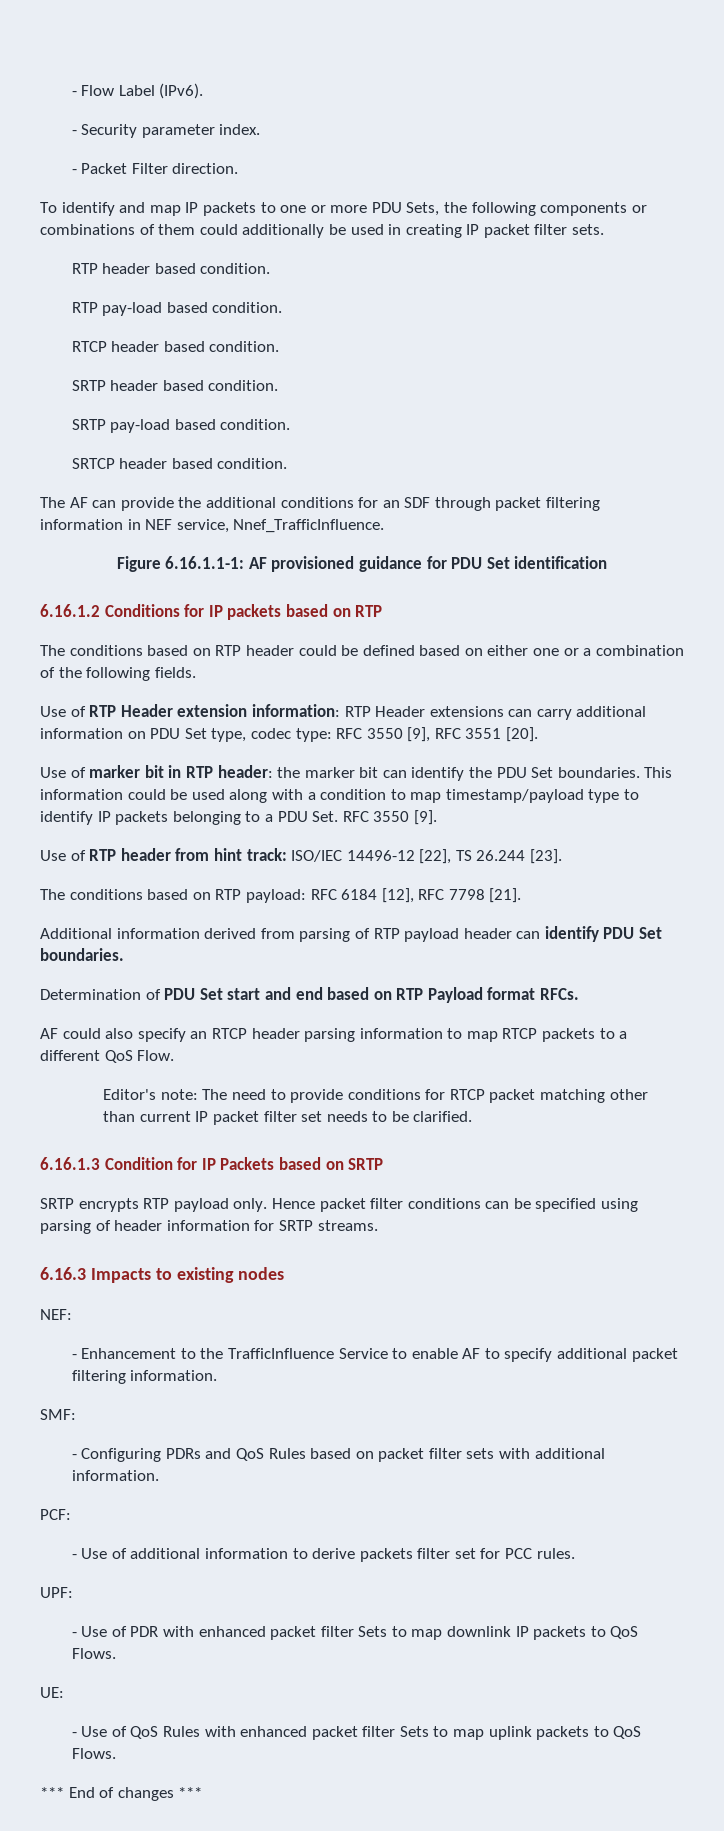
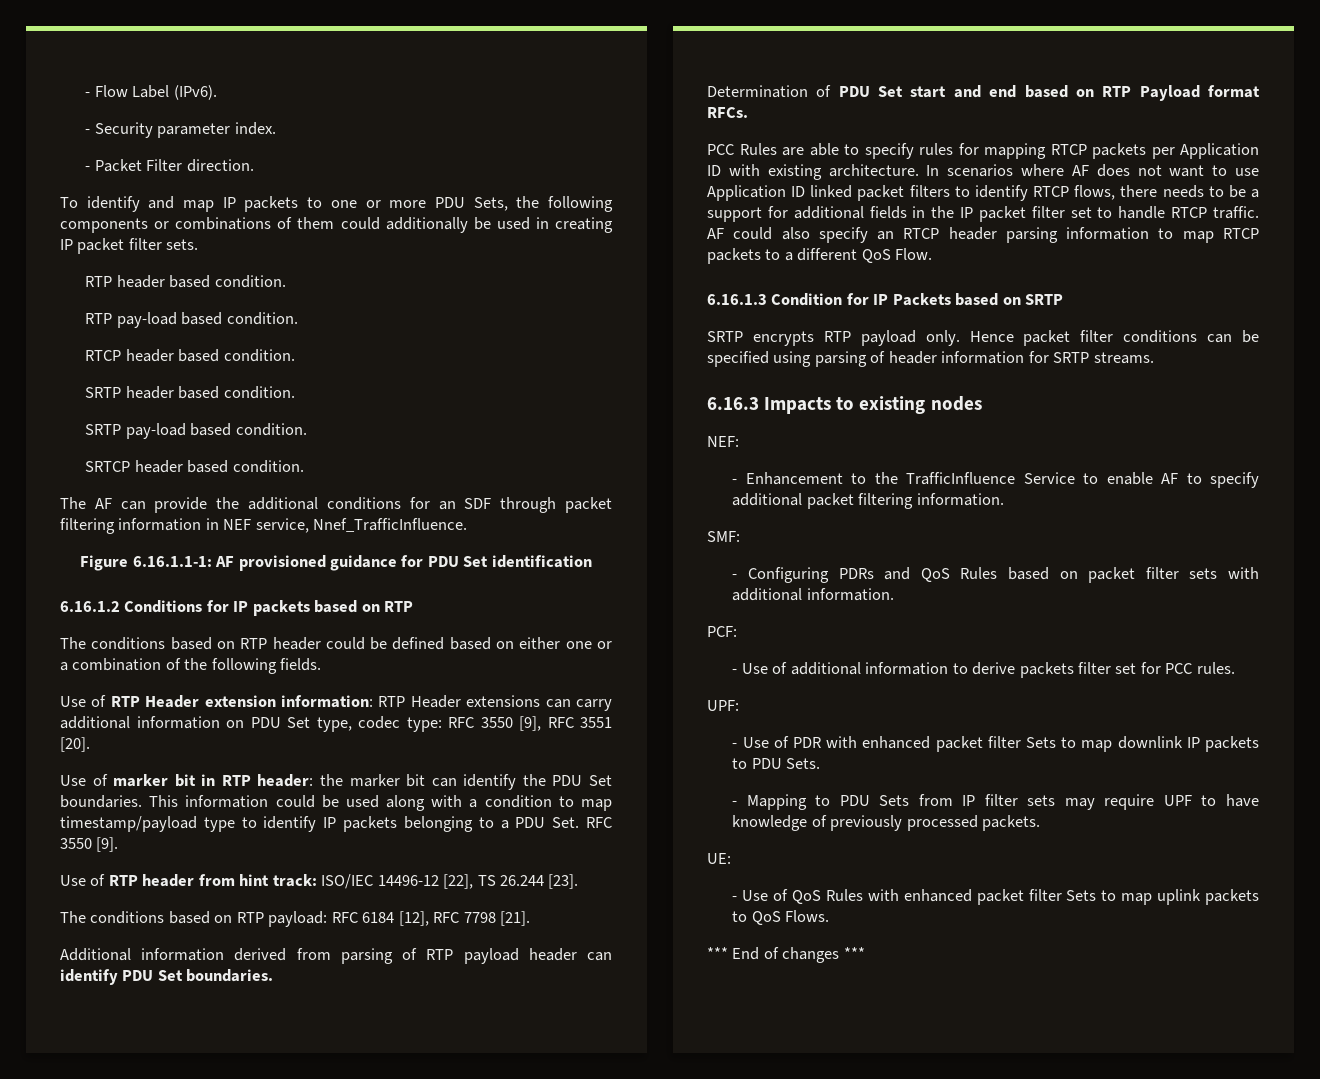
(580, 994) none -> [707,143,1259,159] [707,164,1259,180] [707,185,1259,201] [707,206,1259,222] PCC Rules are able to specify rules for mapping RTCP packets per Application ID with existing architecture. In scenarios where AF does not want to use Application ID linked packet filters to identify RTCP flows, there needs to be a support for additional fields in the IP packet filter set to handle RTCP traffic.
[103,1089,648,1103] [103,1111,473,1125] // Editor's note: The need to provide conditions for RTCP packet matching other than current IP packet filter set needs to be clarified. -> (933, 254) none
[610,1626,639,1639] [71,1648,116,1659] QoS Flows. -> [751,758,821,769] [732,794,1259,810] [732,815,1041,831] PDU Sets. // - Mapping to PDU Sets from IP filter sets may require UPF to have knowledge of previously processed packets.

